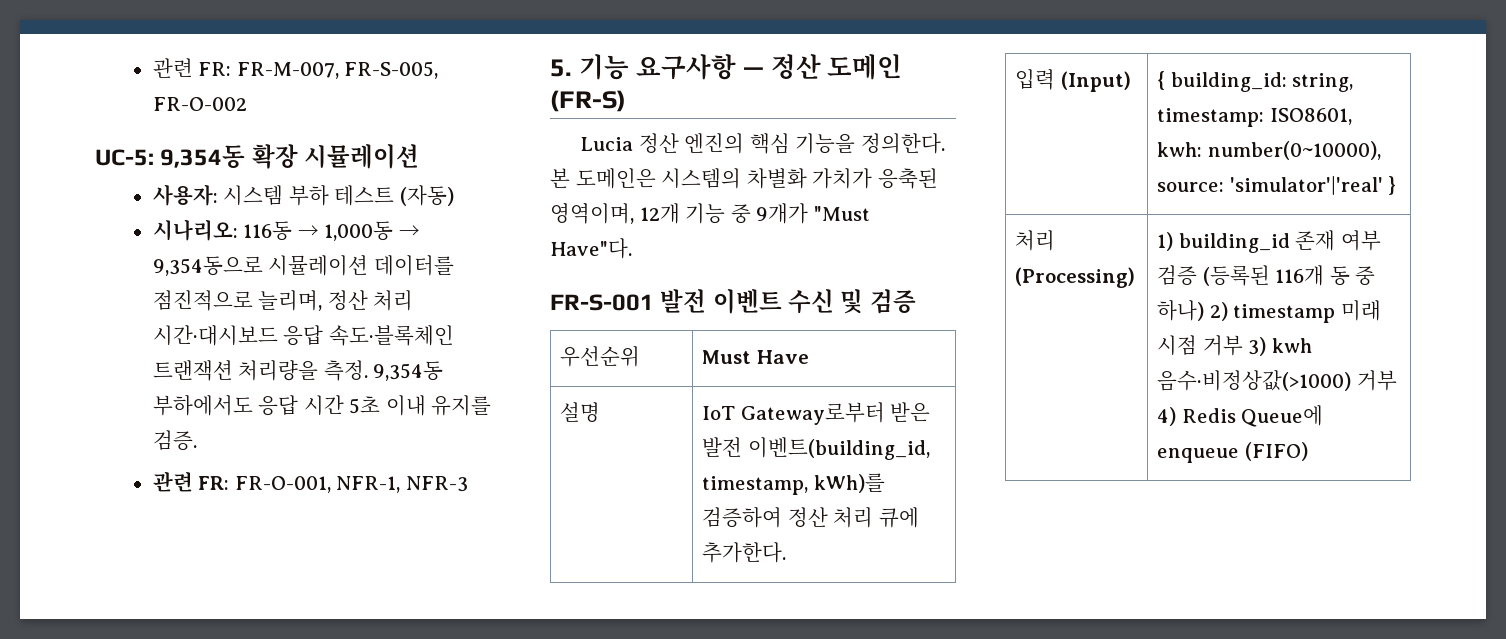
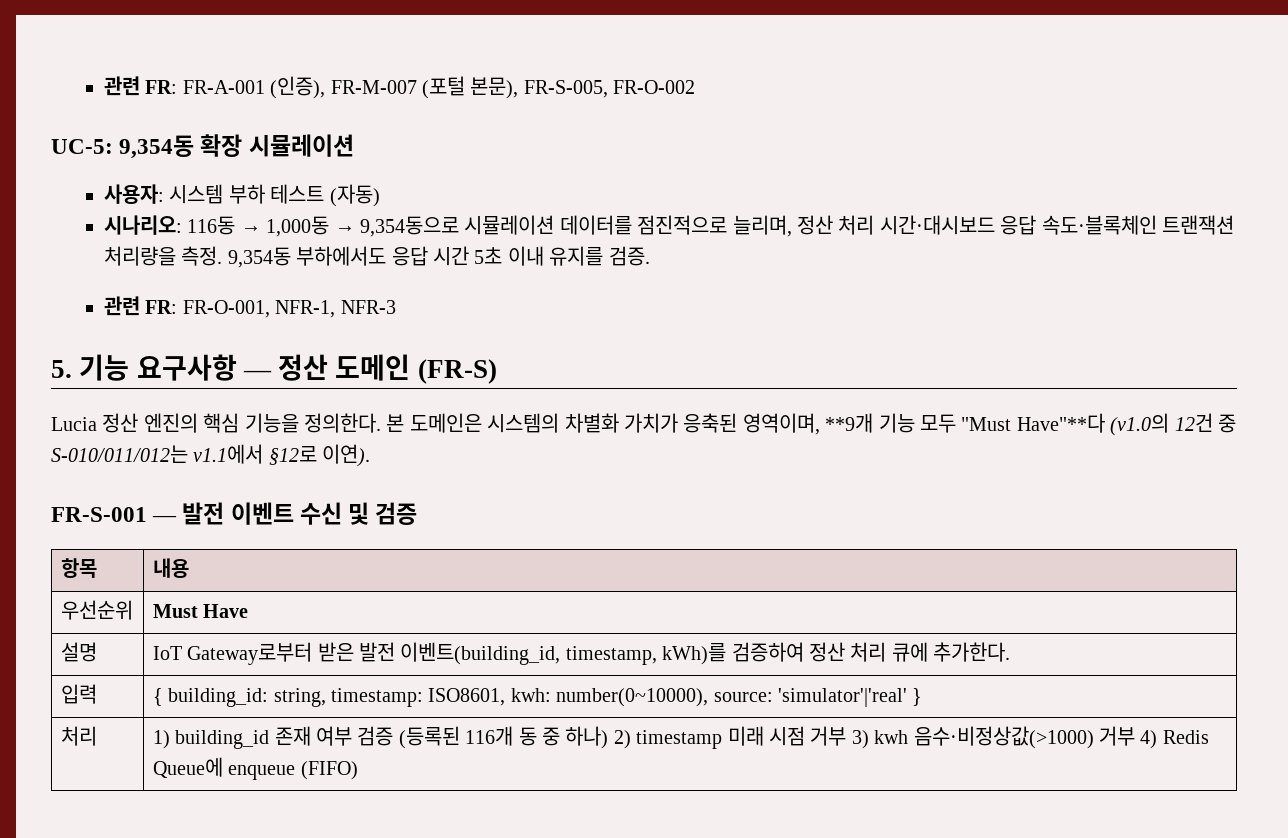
[152,58,339,79] 관련 FR: FR-M-007, -> [104,76,519,99] 관련 FR: FR-A-001 (인증), FR-M-007 (포털 본문),
[639,203,870,224] [550,238,632,259] 12개 기능 중 9개가 "Must Have"다. -> [825,413,1236,436] [51,444,371,467] **9개 기능 모두 "Must Have"**다 (v1.0의 12건 중 S-010/011/012는 v1.1에서 §12로 이연).
(654, 302) none -> [152,516,178,522] —
(916, 301) none -> [60,558,97,578] [152,558,189,578] // 항목 | 내용
[1060,71,1131,92] (Input) -> (97, 694) none
[1015,267,1136,288] (Processing) -> (97, 736) none

